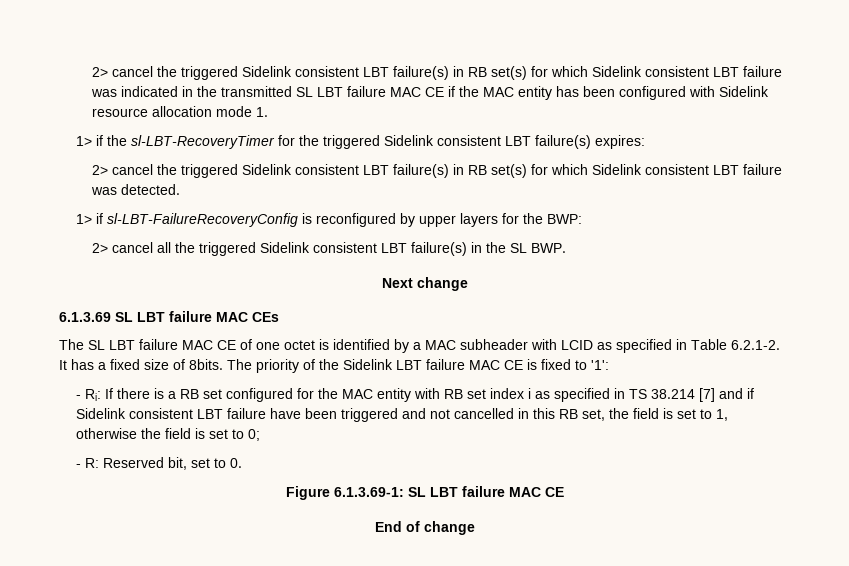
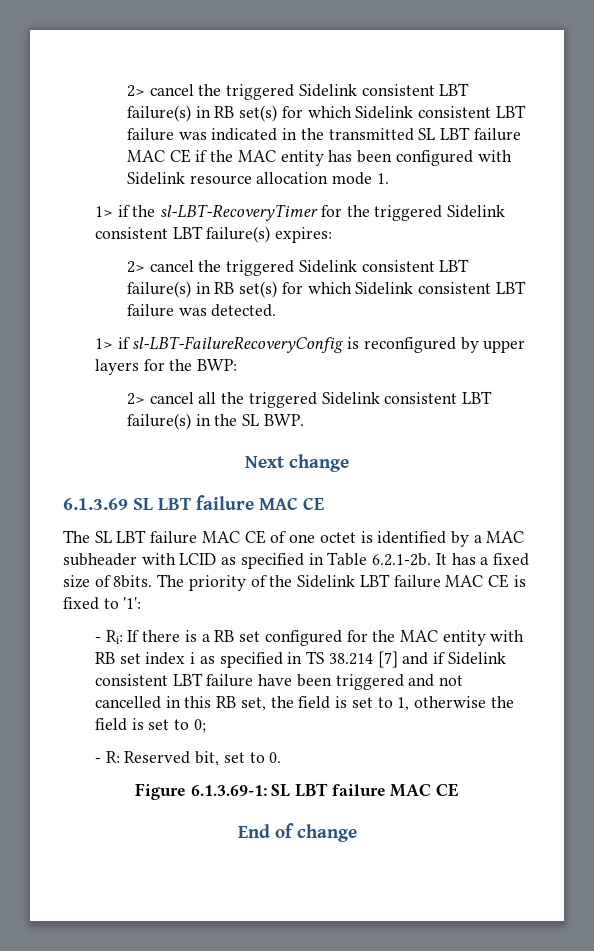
[252,312,279,322] CEs -> [303,497,324,510] CE
[731,340,780,350] 6.2.1-2. -> [372,553,432,566] 6.2.1-2b.

